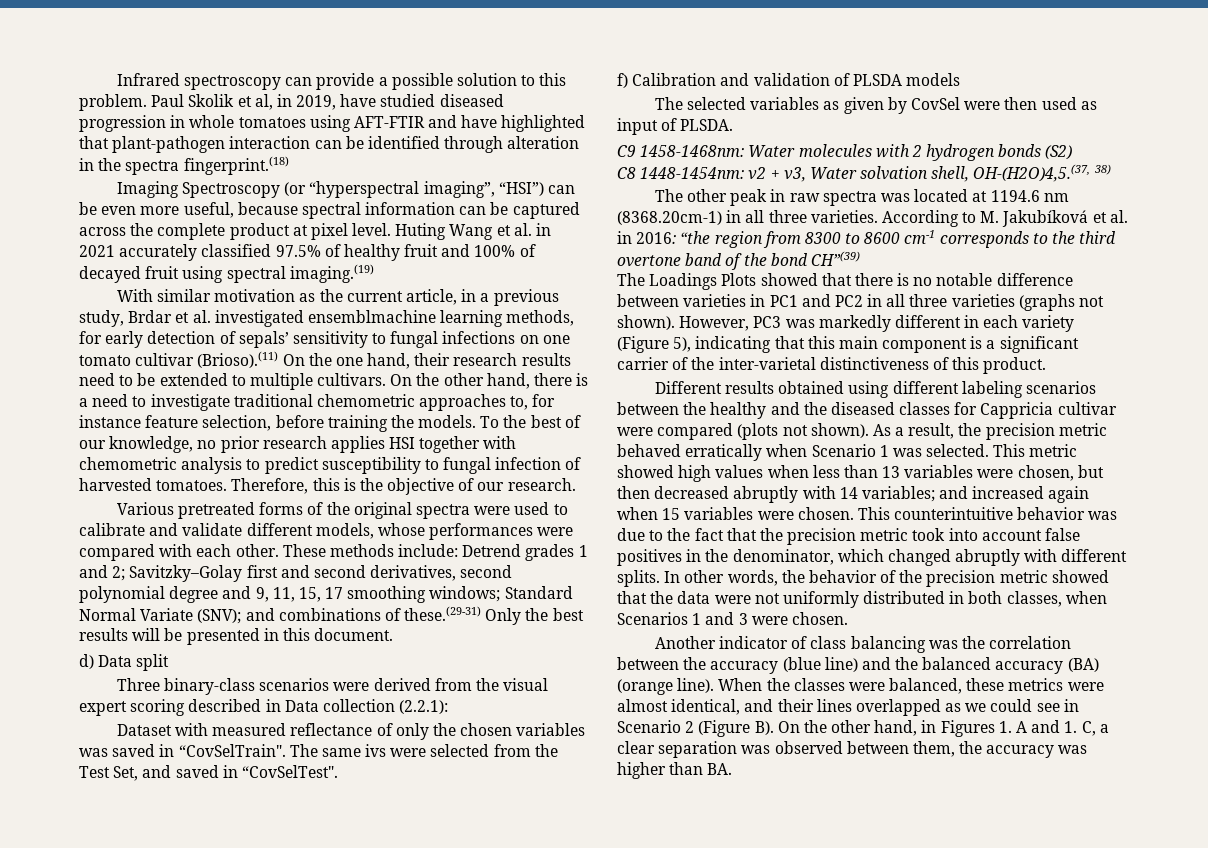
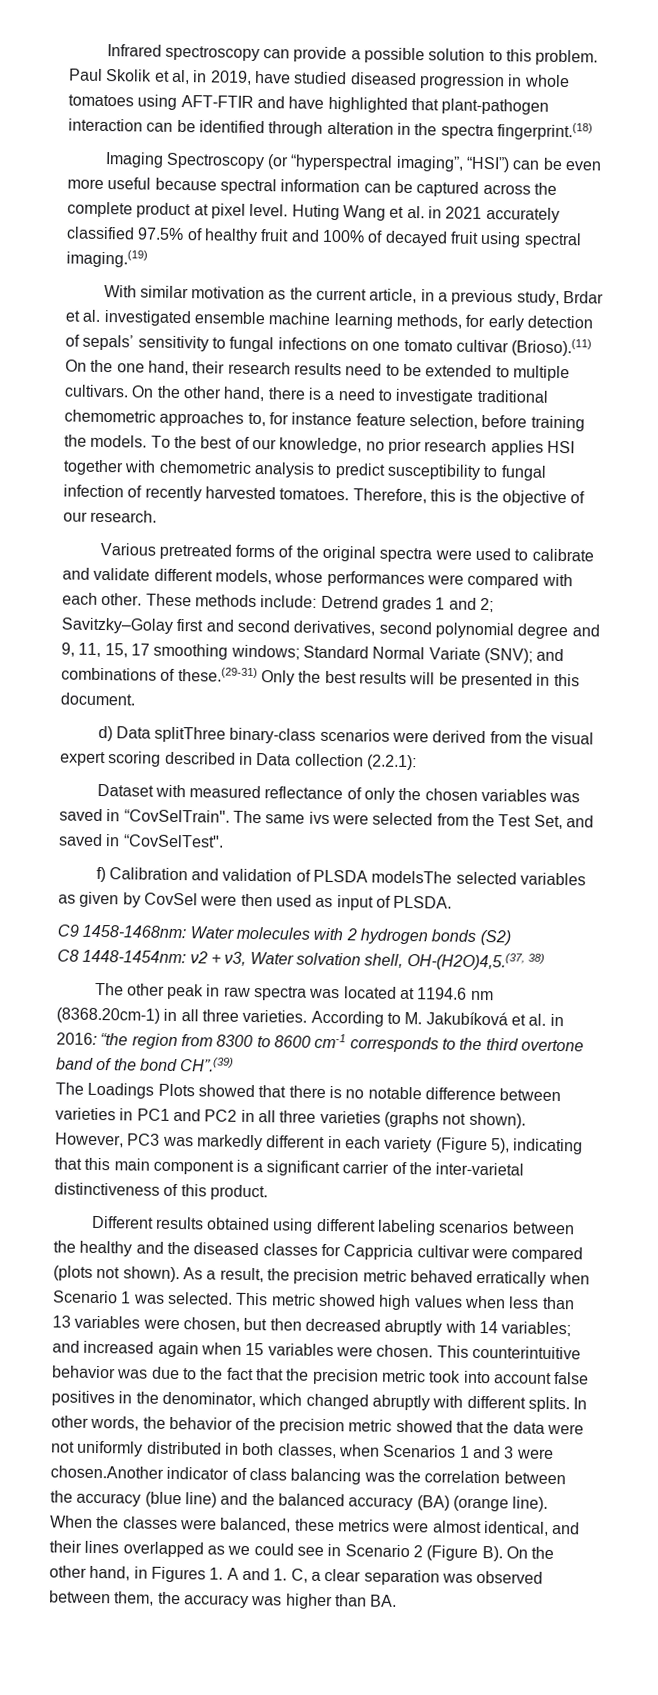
[183,202,234,218] useful, -> [107,177,152,190] useful
[307,310,436,323] ensemblmachine -> [193,311,331,325] ensemble machine
(582, 463) none -> [144,485,202,502] recently
[136,654,170,671] [116,678,160,691] split // Three -> [154,726,227,743] splitThree
[906,73,961,86] [654,97,683,110] models // The -> [371,870,453,884] modelsThe
[810,251,860,266] CH”(39) -> [180,1057,235,1072] CH”.(39)
[791,612,848,625] [654,636,716,649] chosen. // Another -> [50,1465,164,1479] chosen.Another

